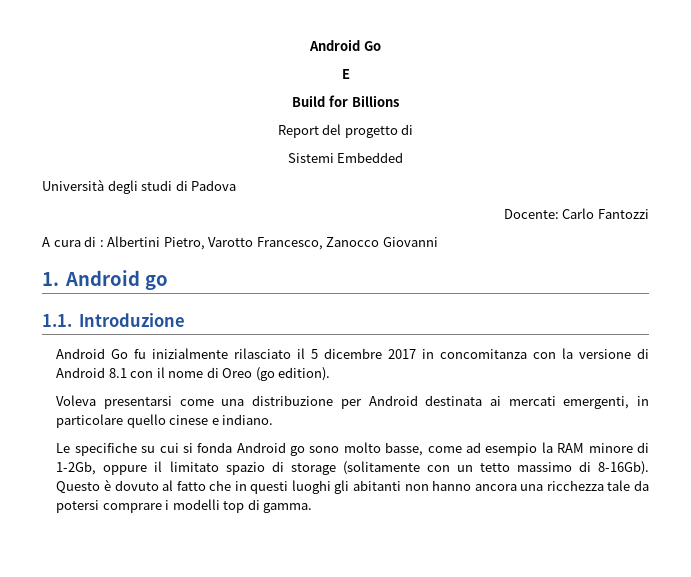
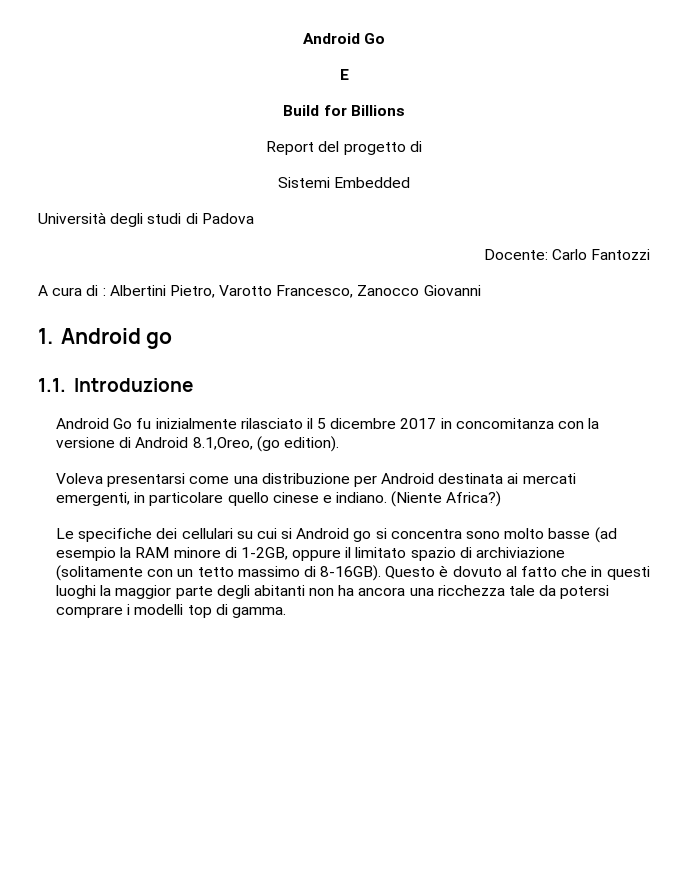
[108,367,253,378] 8.1 con il nome di Oreo -> [192,437,253,450] 8.1,Oreo,
(274, 419) none -> [391,491,502,507] (Niente Africa?)
(137, 449) none -> [156,528,233,539] dei cellulari
[197,442,482,456] fonda Android go sono molto basse, come ad -> [296,527,617,543] Android go si concentra sono molto basse (ad
[56,461,97,475] 1-2Gb, -> [240,547,288,560] 1-2GB,
[290,463,336,475] storage -> [475,547,565,558] archiviazione
[597,461,649,475] 8-16Gb). -> [320,565,382,581] 8-16GB).
[334,480,350,494] gli -> [100,585,250,599] la maggior parte degli
[432,480,472,491] hanno -> [338,585,355,596] ha

